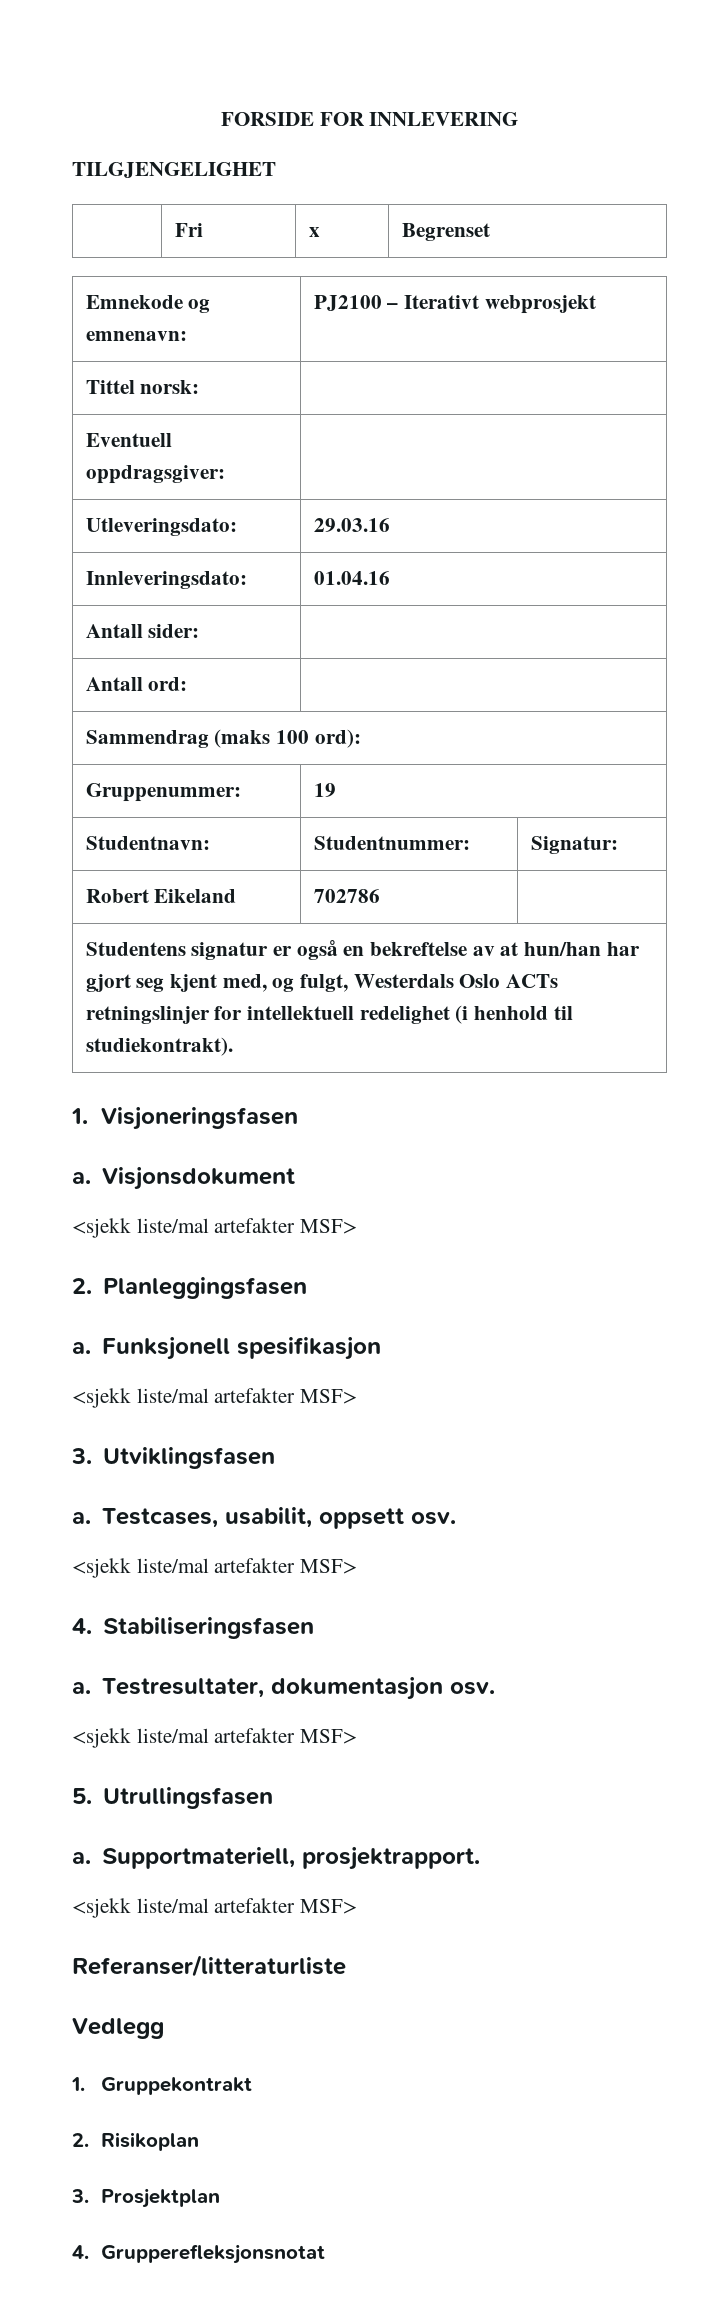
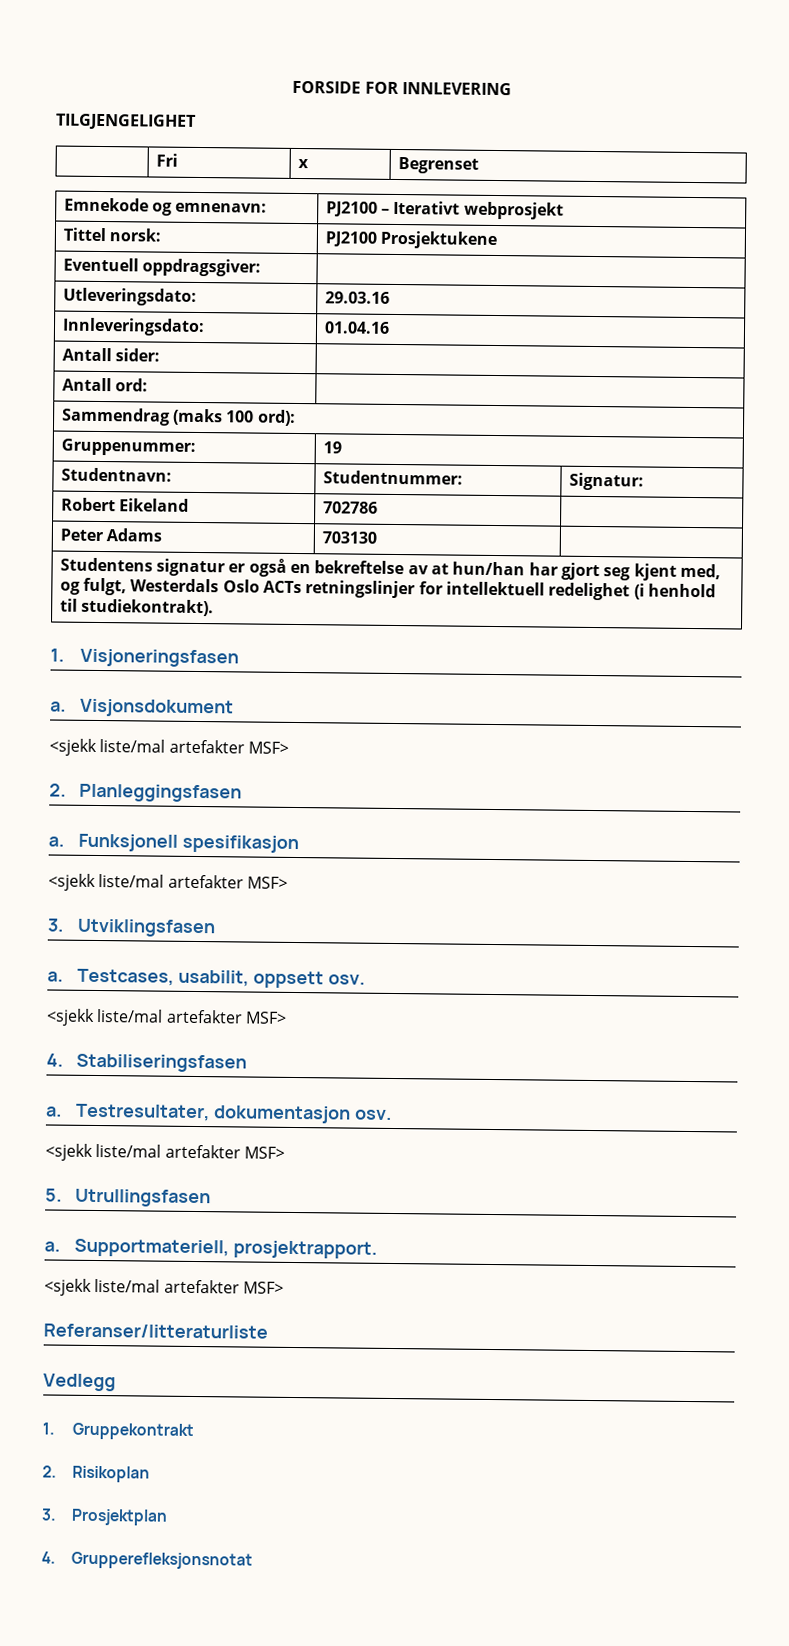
(200, 387) none -> [324,230,498,250] PJ2100 Prosjektukene
(380, 896) none -> [59,528,163,542] [321,531,377,544] // Peter Adams | 703130 |

